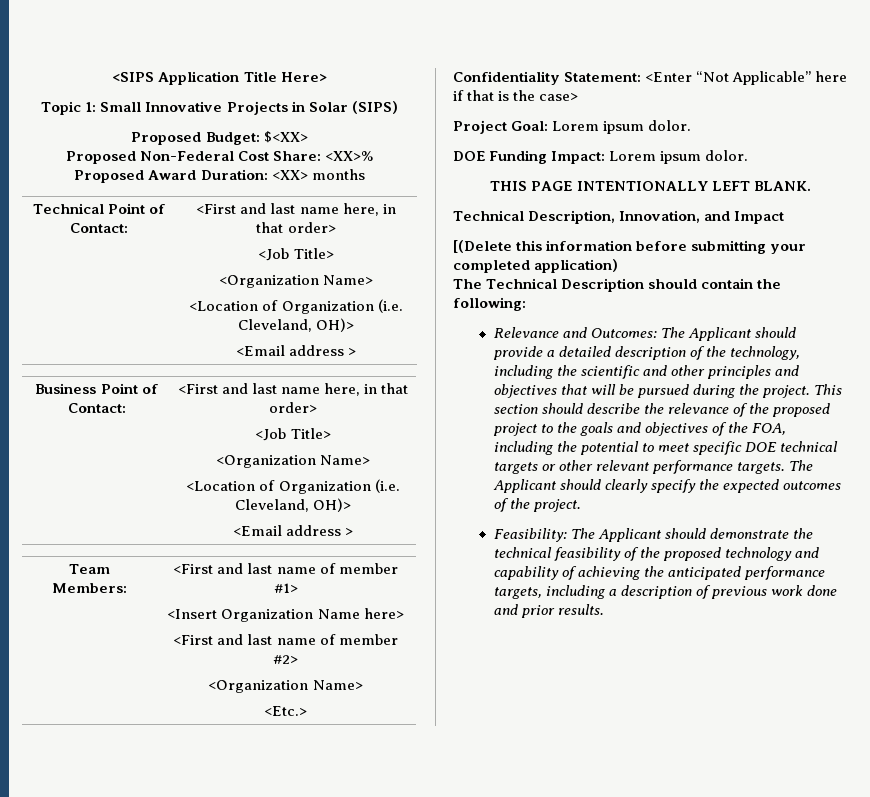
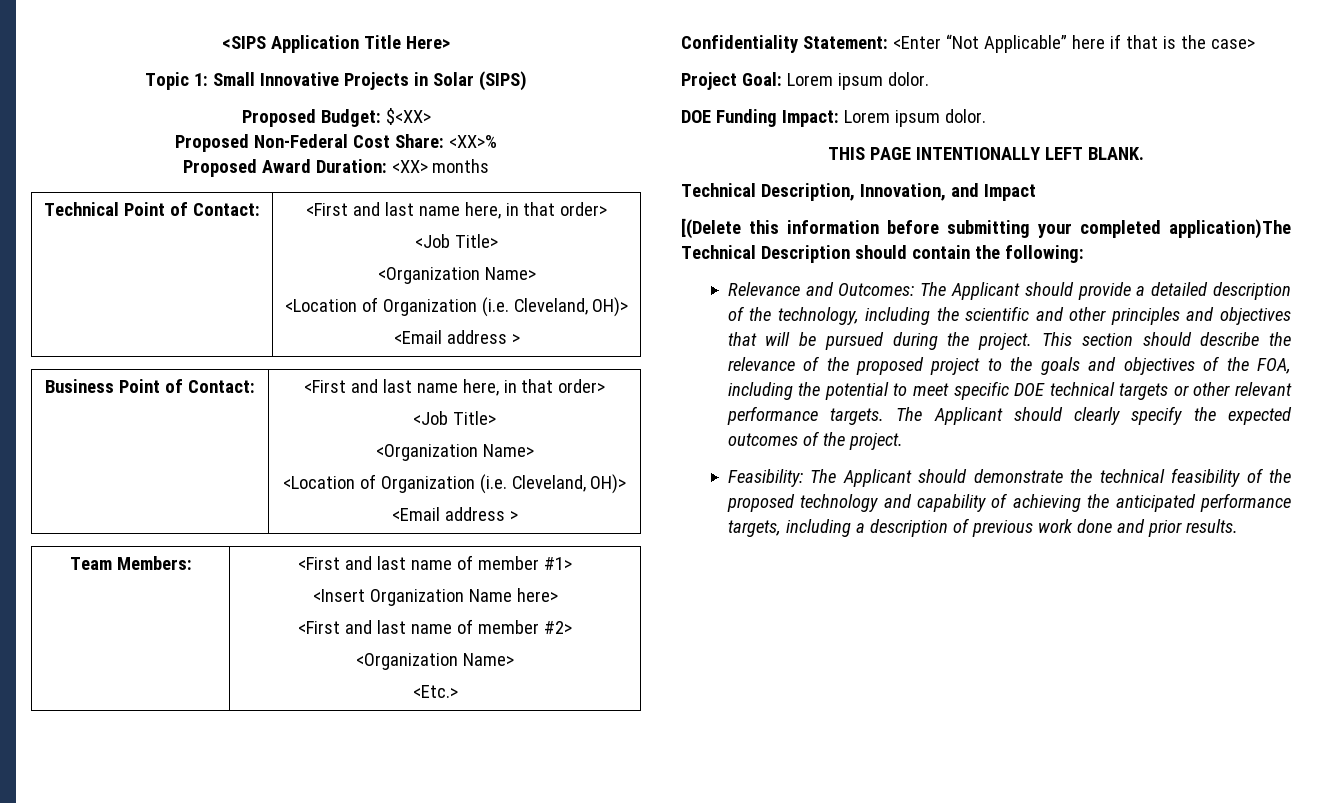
[534,259,619,273] [453,279,482,289] application) // The -> [1169,219,1291,239] application)The

